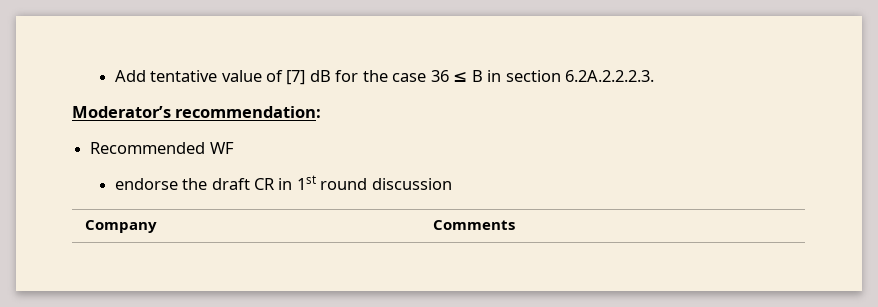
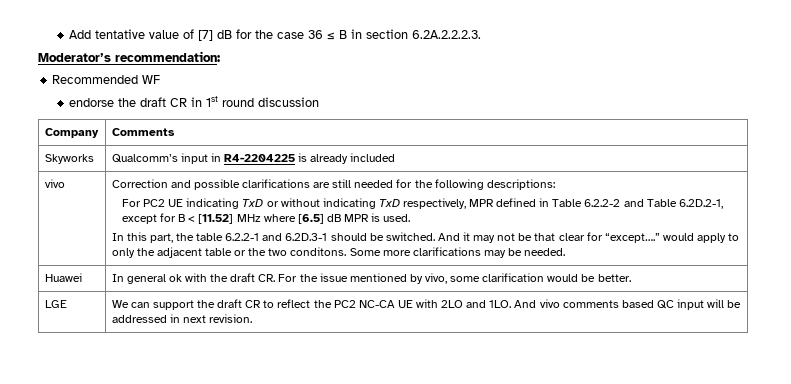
(515, 225) none -> [44,154,94,164] [111,153,396,164] [44,179,65,188] [111,179,555,190] [121,198,723,209] [121,213,411,224] [111,232,740,243] [111,247,566,258] [44,273,82,282] [111,273,631,284] [44,300,67,308] [111,299,742,310] [111,314,253,323] // Skyworks | Qualcomm’s input in R4-2204225 is already included // vivo | Correction and possible clarifications are still needed for the following descriptions: // For PC2 UE indicating TxD or without indicating TxD respectively, MPR defined in Table 6.2.2-2 and Table 6.2D.2-1, except for B < [11.52] MHz where [6.5] dB MPR is used. // In this part, the table 6.2.2-1 and 6.2D.3-1 should be switched. And it may not be that clear for “except….” would apply to only the adjacent table or the two conditons. Some more clarifications may be needed. // Huawei | In general ok with the draft CR. For the issue mentioned by vivo, some clarification would be better. // LGE | We can support the draft CR to reflect the PC2 NC-CA UE with 2LO and 1LO. And vivo comments based QC input will be addressed in next revision.

